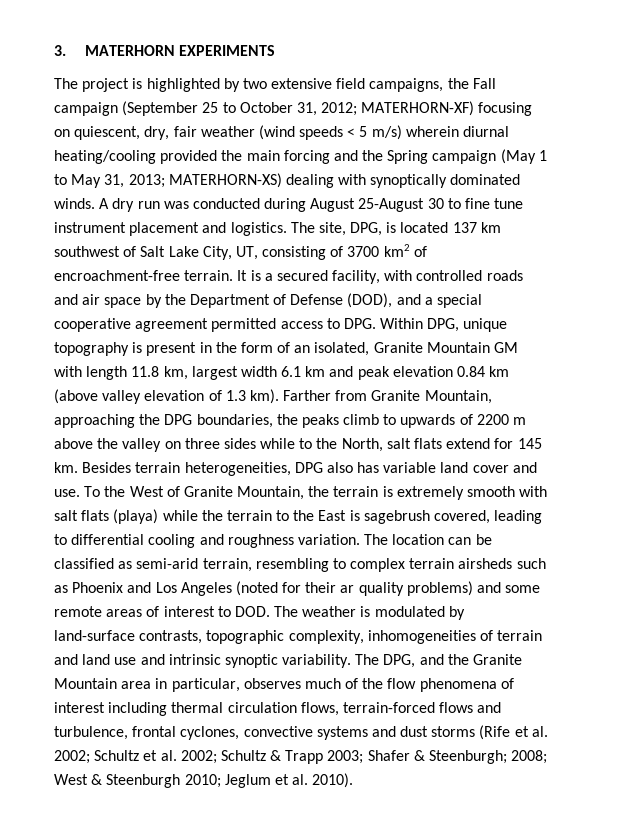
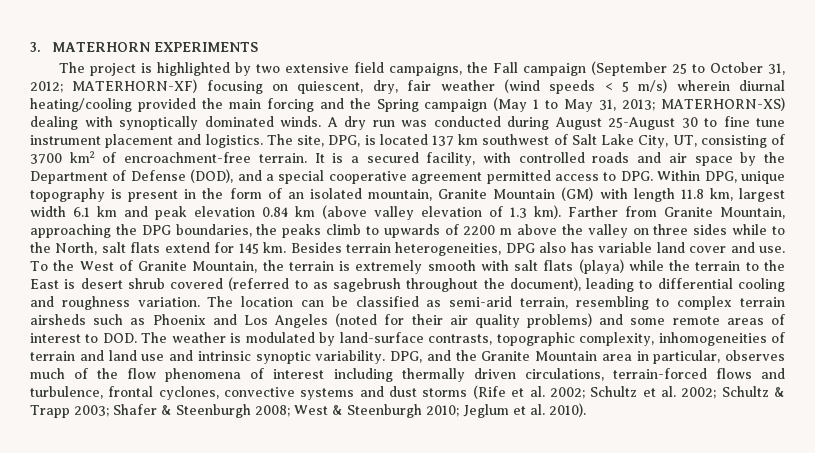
[314,342,519,356] isolated, Granite Mountain GM -> [309,187,594,201] isolated mountain, Granite Mountain (GM)
[363,510,491,524] sagebrush covered, -> [80,277,581,292] desert shrub covered (referred to as sagebrush throughout the document),
[340,585,355,593] ar -> [449,315,468,325] air
[355,654,380,665] The -> (386, 357) none
[171,702,339,716] thermal circulation flows, -> [401,368,604,382] thermally driven circulations,
[429,750,508,764] Steenburgh; -> [176,404,251,418] Steenburgh

